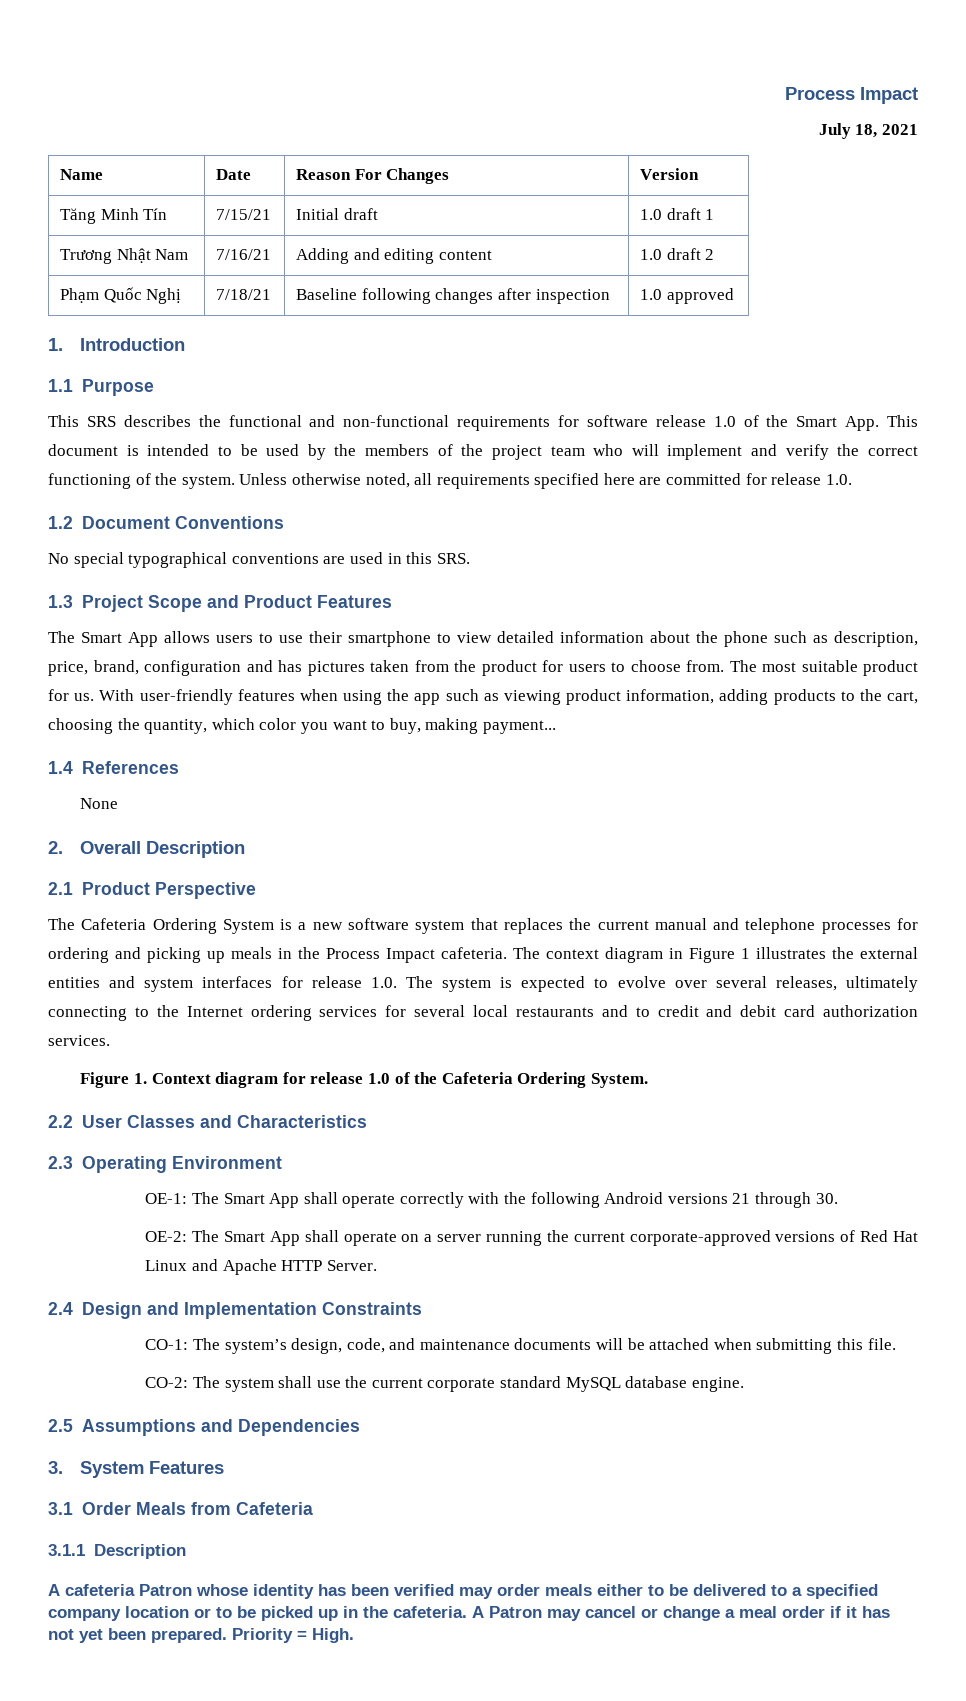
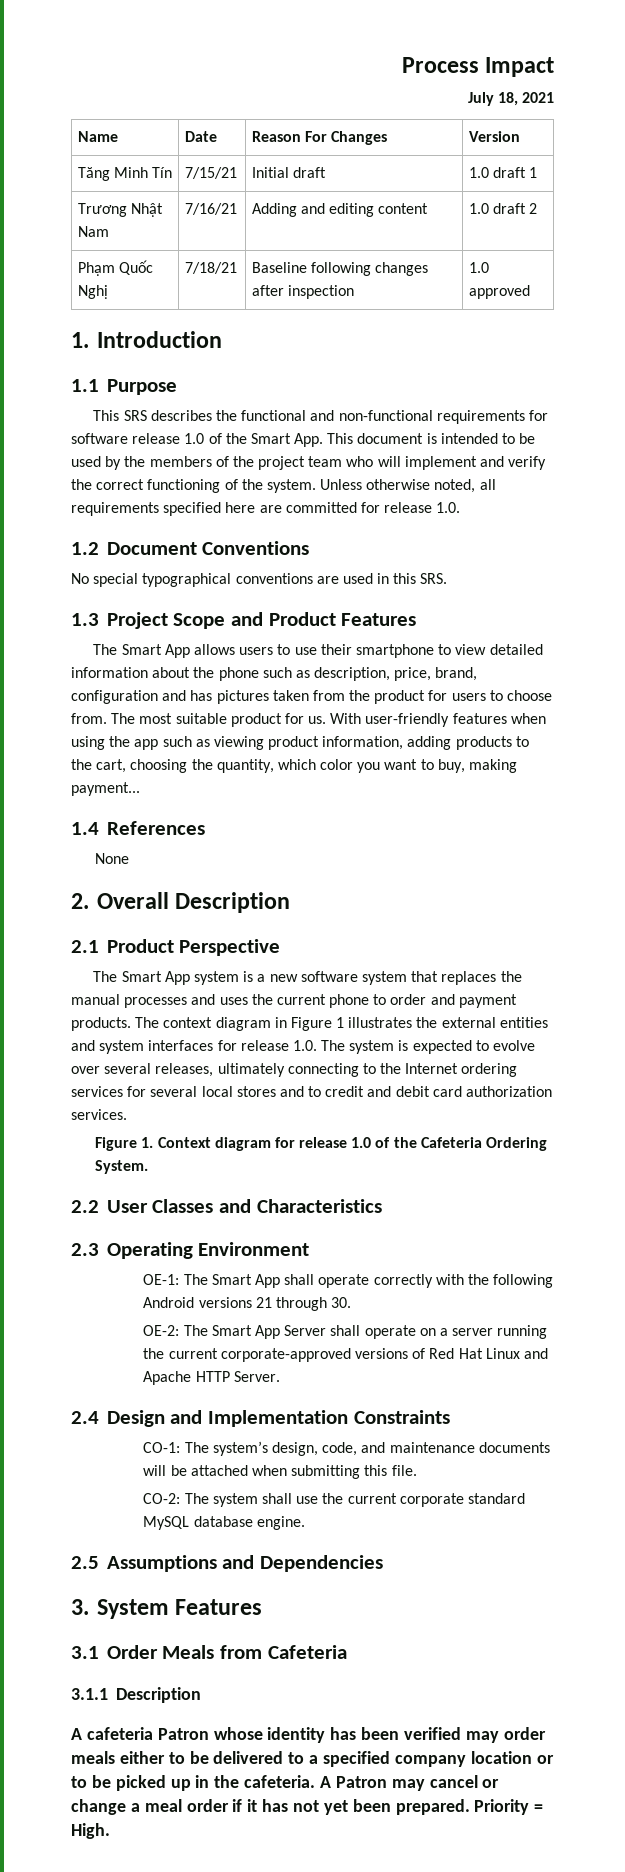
[81,918,274,934] Cafeteria Ordering System -> [121,971,240,985] Smart App system
[597,918,918,934] [48,947,507,963] current manual and telephone processes for ordering and picking up meals in the Process Impact cafeteria. -> [71,994,517,1008] [71,1017,131,1031] manual processes and uses the current phone to order and payment products.
[515,1007,594,1017] restaurants -> [236,1086,276,1097] stores
(300, 1238) none -> [284,1325,327,1336] Server

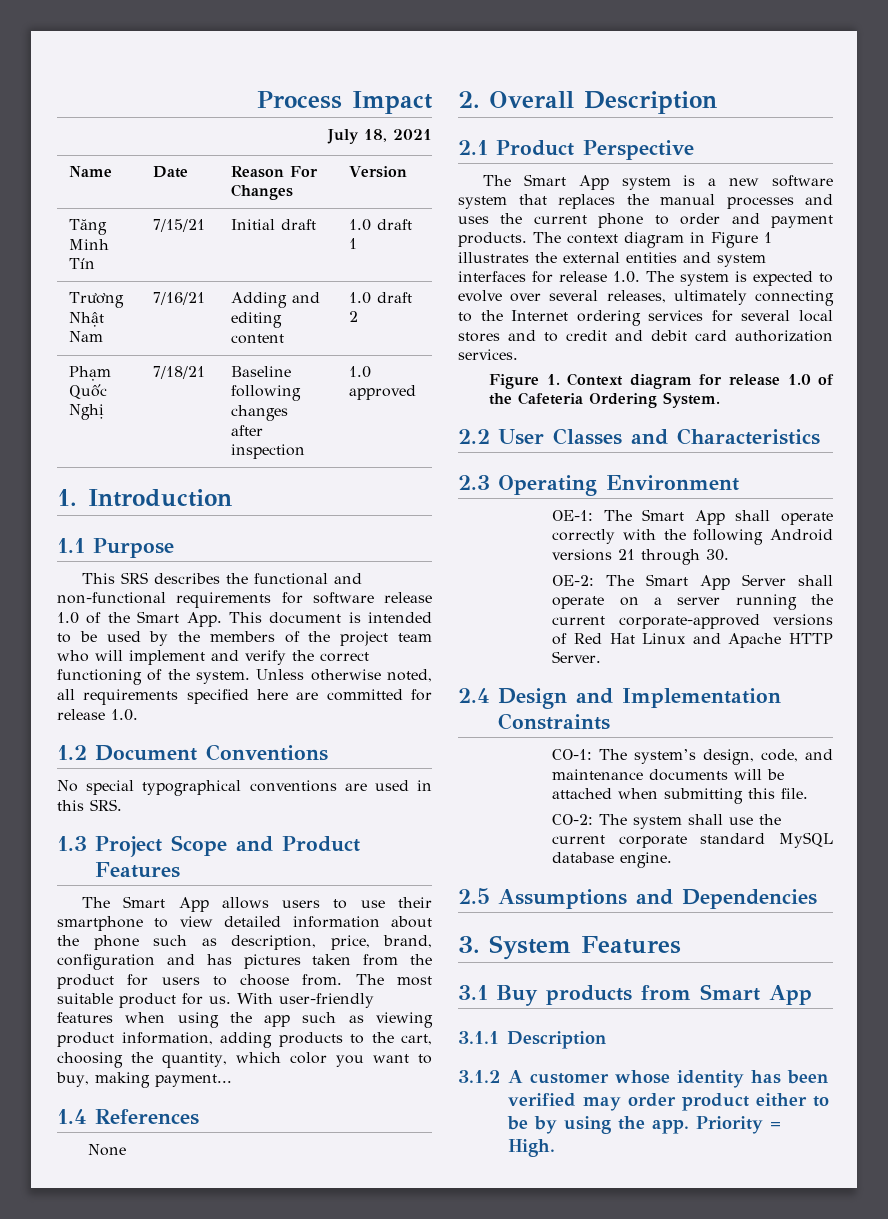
[106,1645,347,1659] Order Meals from Cafeteria -> [496,984,812,1006] Buy products from Smart App
[71,1727,209,1740] A cafeteria Patron -> [458,1070,609,1084] 3.1.2 A customer
[71,1751,115,1764] meals -> [682,1093,749,1111] product
[213,1751,554,1767] [71,1775,500,1791] [71,1799,470,1815] delivered to a specified company location or to be picked up in the cafeteria. A Patron may cancel or change a meal order if it has not yet been prepared. -> [534,1116,689,1134] by using the app.

